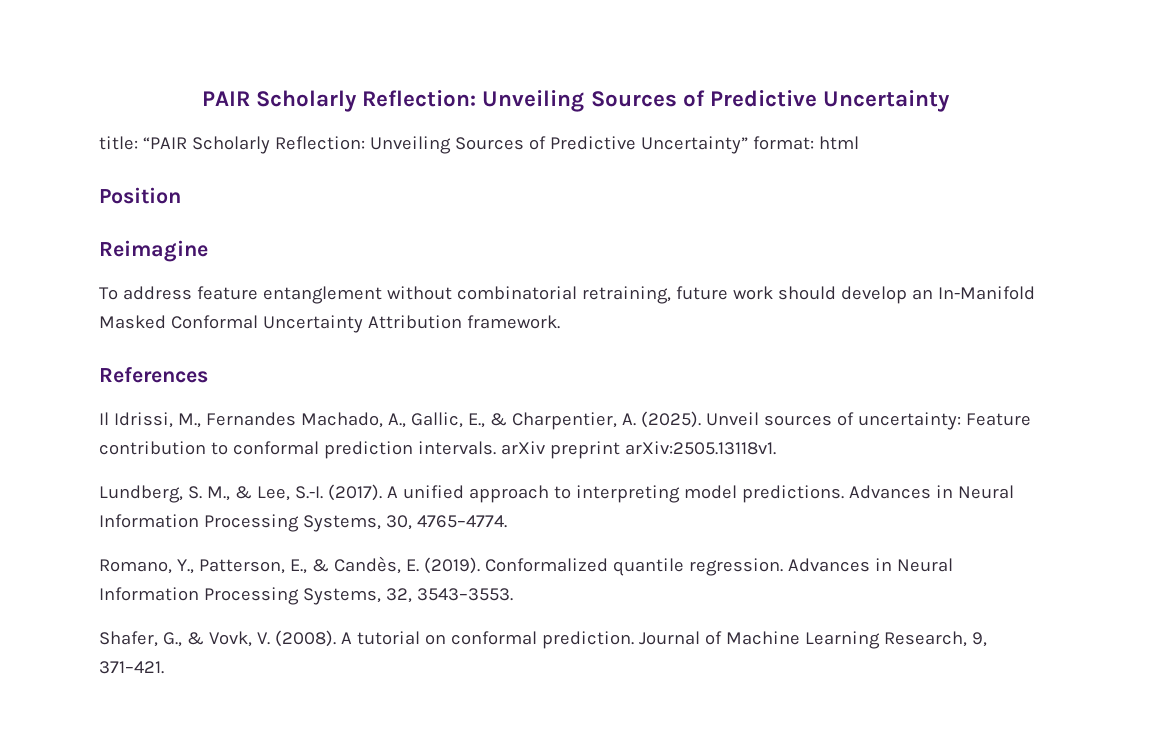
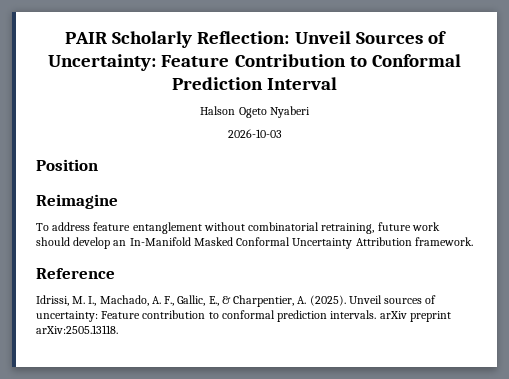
[482,90,950,112] [99,136,859,154] Unveiling Sources of Predictive Uncertainty // title: “PAIR Scholarly Reflection: Unveiling Sources of Predictive Uncertainty” format: html -> [294,31,446,44] [48,54,461,71] [171,77,338,90] [200,106,310,118] [227,129,282,138] Unveil Sources of Uncertainty: Feature Contribution to Conformal Prediction Interval // Halson Ogeto Nyaberi // 2026-10-03
[99,367,208,383] [99,412,406,428] References // Il Idrissi, M., Fernandes Machado, A., -> [36,268,115,279] [36,295,175,306] Reference // Idrissi, M. I., Machado, A. F.,
[624,441,776,455] [99,484,1014,503] [99,514,507,532] [99,556,953,576] [99,587,513,605] [99,630,987,649] [99,661,164,674] arXiv:2505.13118v1. // Lundberg, S. M., & Lee, S.-I. (2017). A unified approach to interpreting model predictions. Advances in Neural Information Processing Systems, 30, 4765–4774. // Romano, Y., Patterson, E., & Candès, E. (2019). Conformalized quantile regression. Advances in Neural Information Processing Systems, 32, 3543–3553. // Shafer, G., & Vovk, V. (2008). A tutorial on conformal prediction. Journal of Machine Learning Research, 9, 371–421. -> [36,325,118,334] arXiv:2505.13118.

